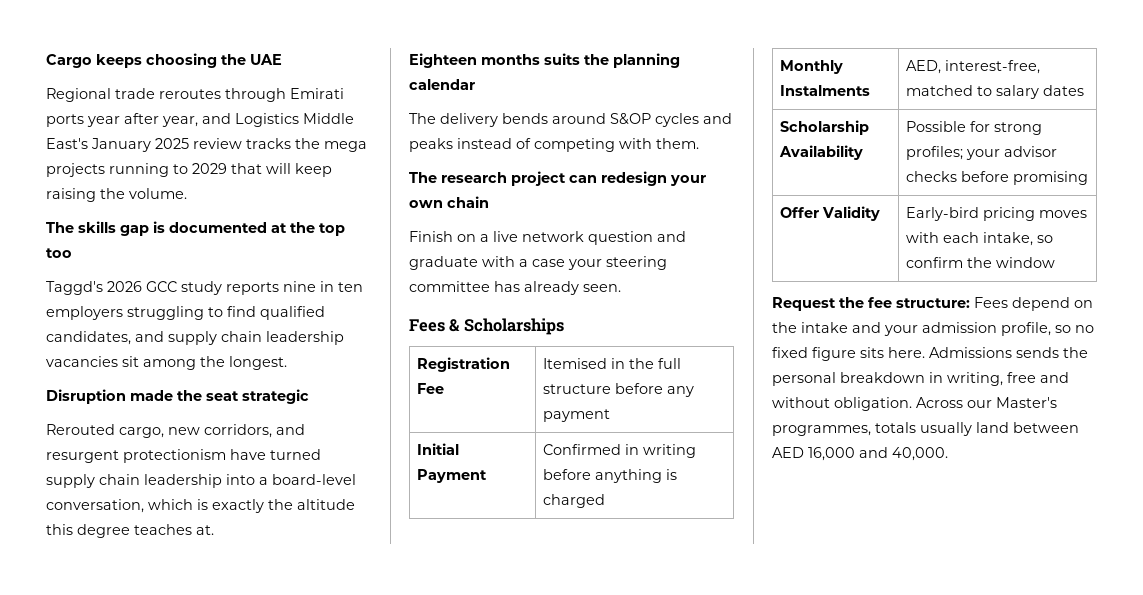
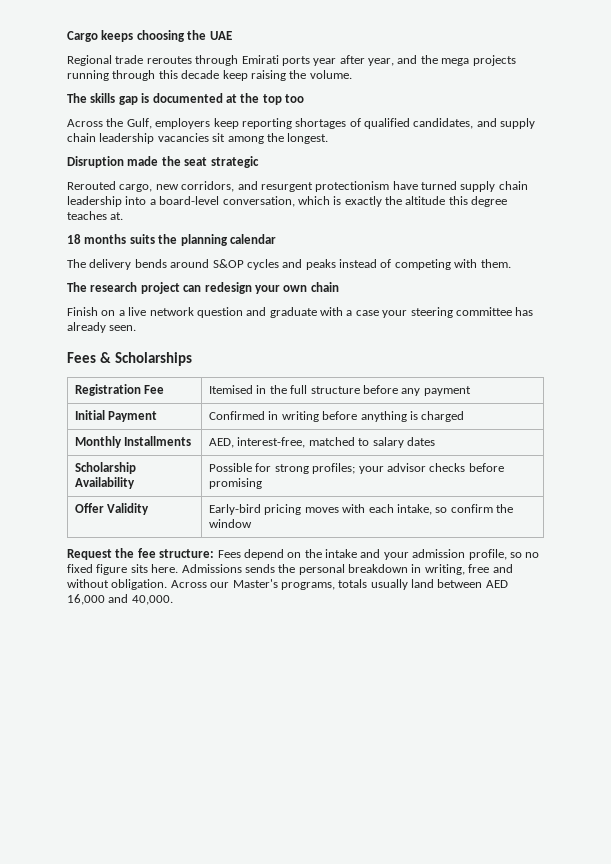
[235,113,354,127] [46,138,367,152] [46,163,291,177] Logistics Middle East's January 2025 review tracks the mega projects running to 2029 that will -> [420,55,516,66] [67,70,220,81] the mega projects running through this decade
[46,281,363,295] [46,306,256,320] Taggd's 2026 GCC study reports nine in ten employers struggling to find -> [67,118,361,129] Across the Gulf, employers keep reporting shortages of
[409,53,477,68] Eighteen -> [67,234,81,244] 18
[780,85,871,96] Instalments -> [124,436,192,446] Installments
[772,425,871,436] programmes, -> [280,582,335,590] programs,

